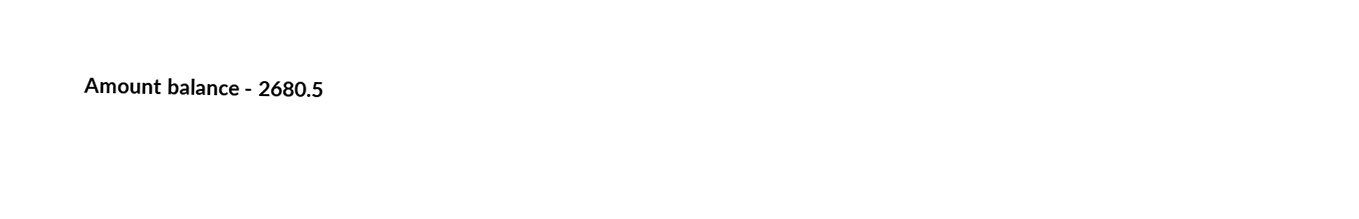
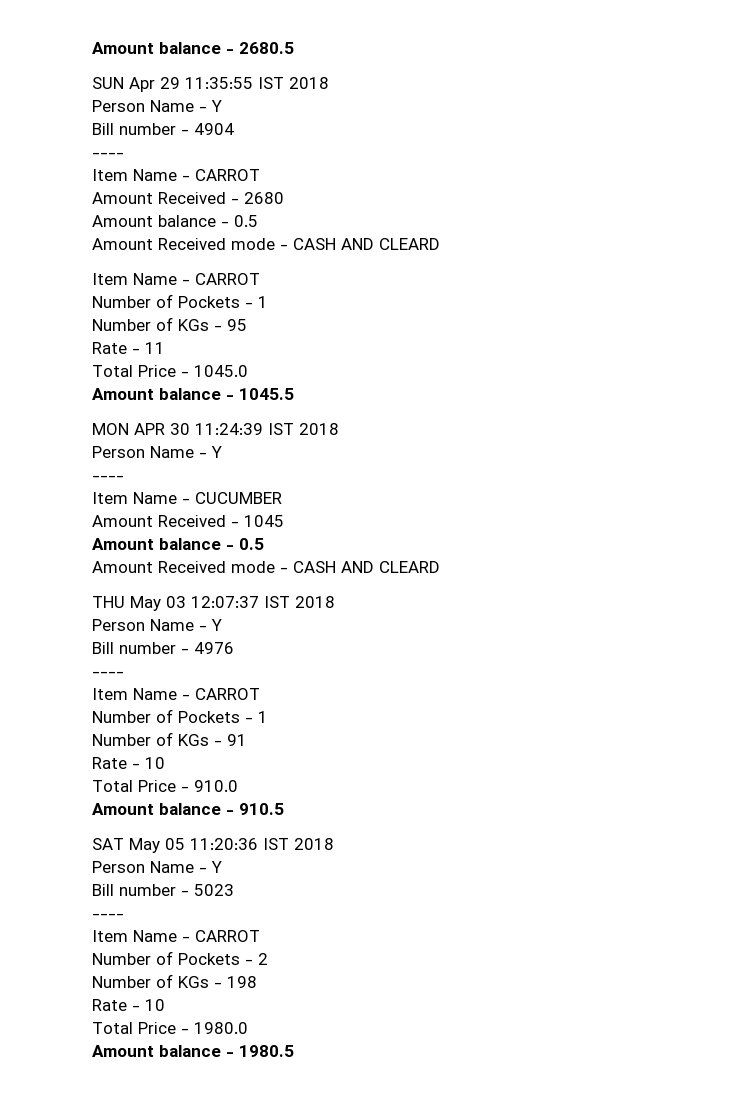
(325, 89) none -> [92,77,329,92] [92,100,222,112] [92,123,234,135] [92,152,124,158] [92,169,260,181] [92,192,284,204] [92,215,258,227] [92,238,440,250] [92,273,260,285] [92,294,268,308] [92,317,247,331] [92,342,165,354] [92,365,248,377] [92,388,294,400] [92,423,339,435] [92,446,222,458] [92,475,124,481] [92,492,282,504] [92,515,284,527] [92,538,264,550] [92,561,440,573] [92,596,335,611] [92,619,222,631] [92,642,234,654] [92,671,124,677] [92,688,260,700] [92,709,268,723] [92,732,247,746] [92,757,165,769] [92,780,238,792] [92,803,284,815] [92,838,334,853] [92,861,222,873] [92,884,234,896] [92,913,124,919] [92,930,260,942] [92,951,268,965] [92,974,257,988] [92,999,165,1011] [92,1022,248,1034] [92,1045,294,1057] // SUN Apr 29 11:35:55 IST 2018 // Person Name - Y // Bill number - 4904 // ---- // Item Name - CARROT // Amount Received - 2680 // Amount balance - 0.5 // Amount Received mode - CASH AND CLEARD // Item Name - CARROT // Number of Pockets - 1 // Number of KGs - 95 // Rate - 11 // Total Price - 1045.0 // Amount balance - 1045.5 // MON APR 30 11:24:39 IST 2018 // Person Name - Y // ---- // Item Name - CUCUMBER // Amount Received - 1045 // Amount balance - 0.5 // Amount Received mode - CASH AND CLEARD // THU May 03 12:07:37 IST 2018 // Person Name - Y // Bill number - 4976 // ---- // Item Name - CARROT // Number of Pockets - 1 // Number of KGs - 91 // Rate - 10 // Total Price - 910.0 // Amount balance - 910.5 // SAT May 05 11:20:36 IST 2018 // Person Name - Y // Bill number - 5023 // ---- // Item Name - CARROT // Number of Pockets - 2 // Number of KGs - 198 // Rate - 10 // Total Price - 1980.0 // Amount balance - 1980.5

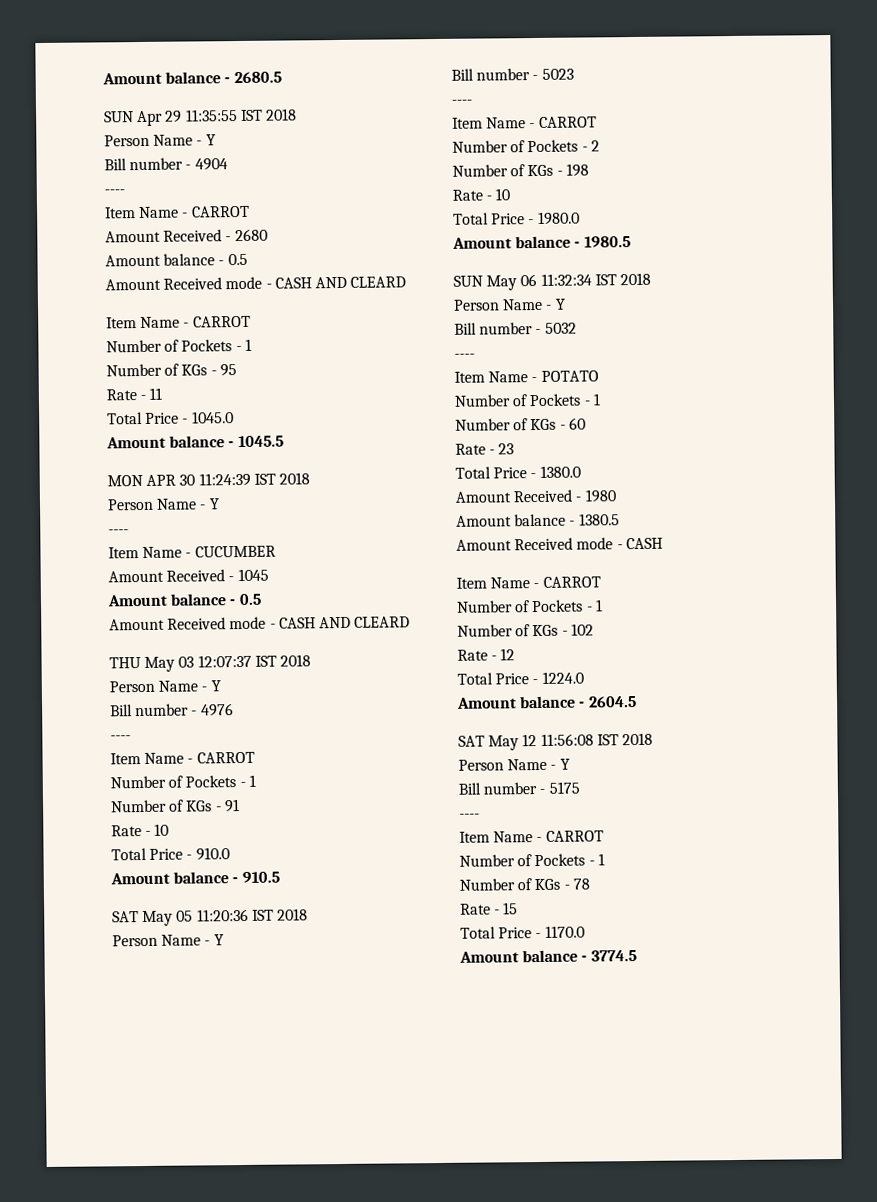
(294, 1051) none -> [453,272,651,291] [453,298,566,311] [454,322,577,335] [454,353,475,359] [454,370,599,383] [454,393,601,407] [455,417,586,431] [455,443,515,455] [455,465,581,479] [455,489,617,503] [456,513,620,527] [456,537,663,551] [456,576,601,589] [456,599,603,613] [457,623,594,637] [457,648,516,661] [457,671,584,685] [456,695,637,709] [458,732,653,751] [458,758,570,771] [458,781,580,795] [459,813,480,819] [459,830,604,843] [459,853,605,867] [459,878,590,891] [460,902,519,915] [460,925,585,939] [459,949,637,963] // SUN May 06 11:32:34 IST 2018 // Person Name - Y // Bill number - 5032 // ---- // Item Name - POTATO // Number of Pockets - 1 // Number of KGs - 60 // Rate - 23 // Total Price - 1380.0 // Amount Received - 1980 // Amount balance - 1380.5 // Amount Received mode - CASH // Item Name - CARROT // Number of Pockets - 1 // Number of KGs - 102 // Rate - 12 // Total Price - 1224.0 // Amount balance - 2604.5 // SAT May 12 11:56:08 IST 2018 // Person Name - Y // Bill number - 5175 // ---- // Item Name - CARROT // Number of Pockets - 1 // Number of KGs - 78 // Rate - 15 // Total Price - 1170.0 // Amount balance - 3774.5

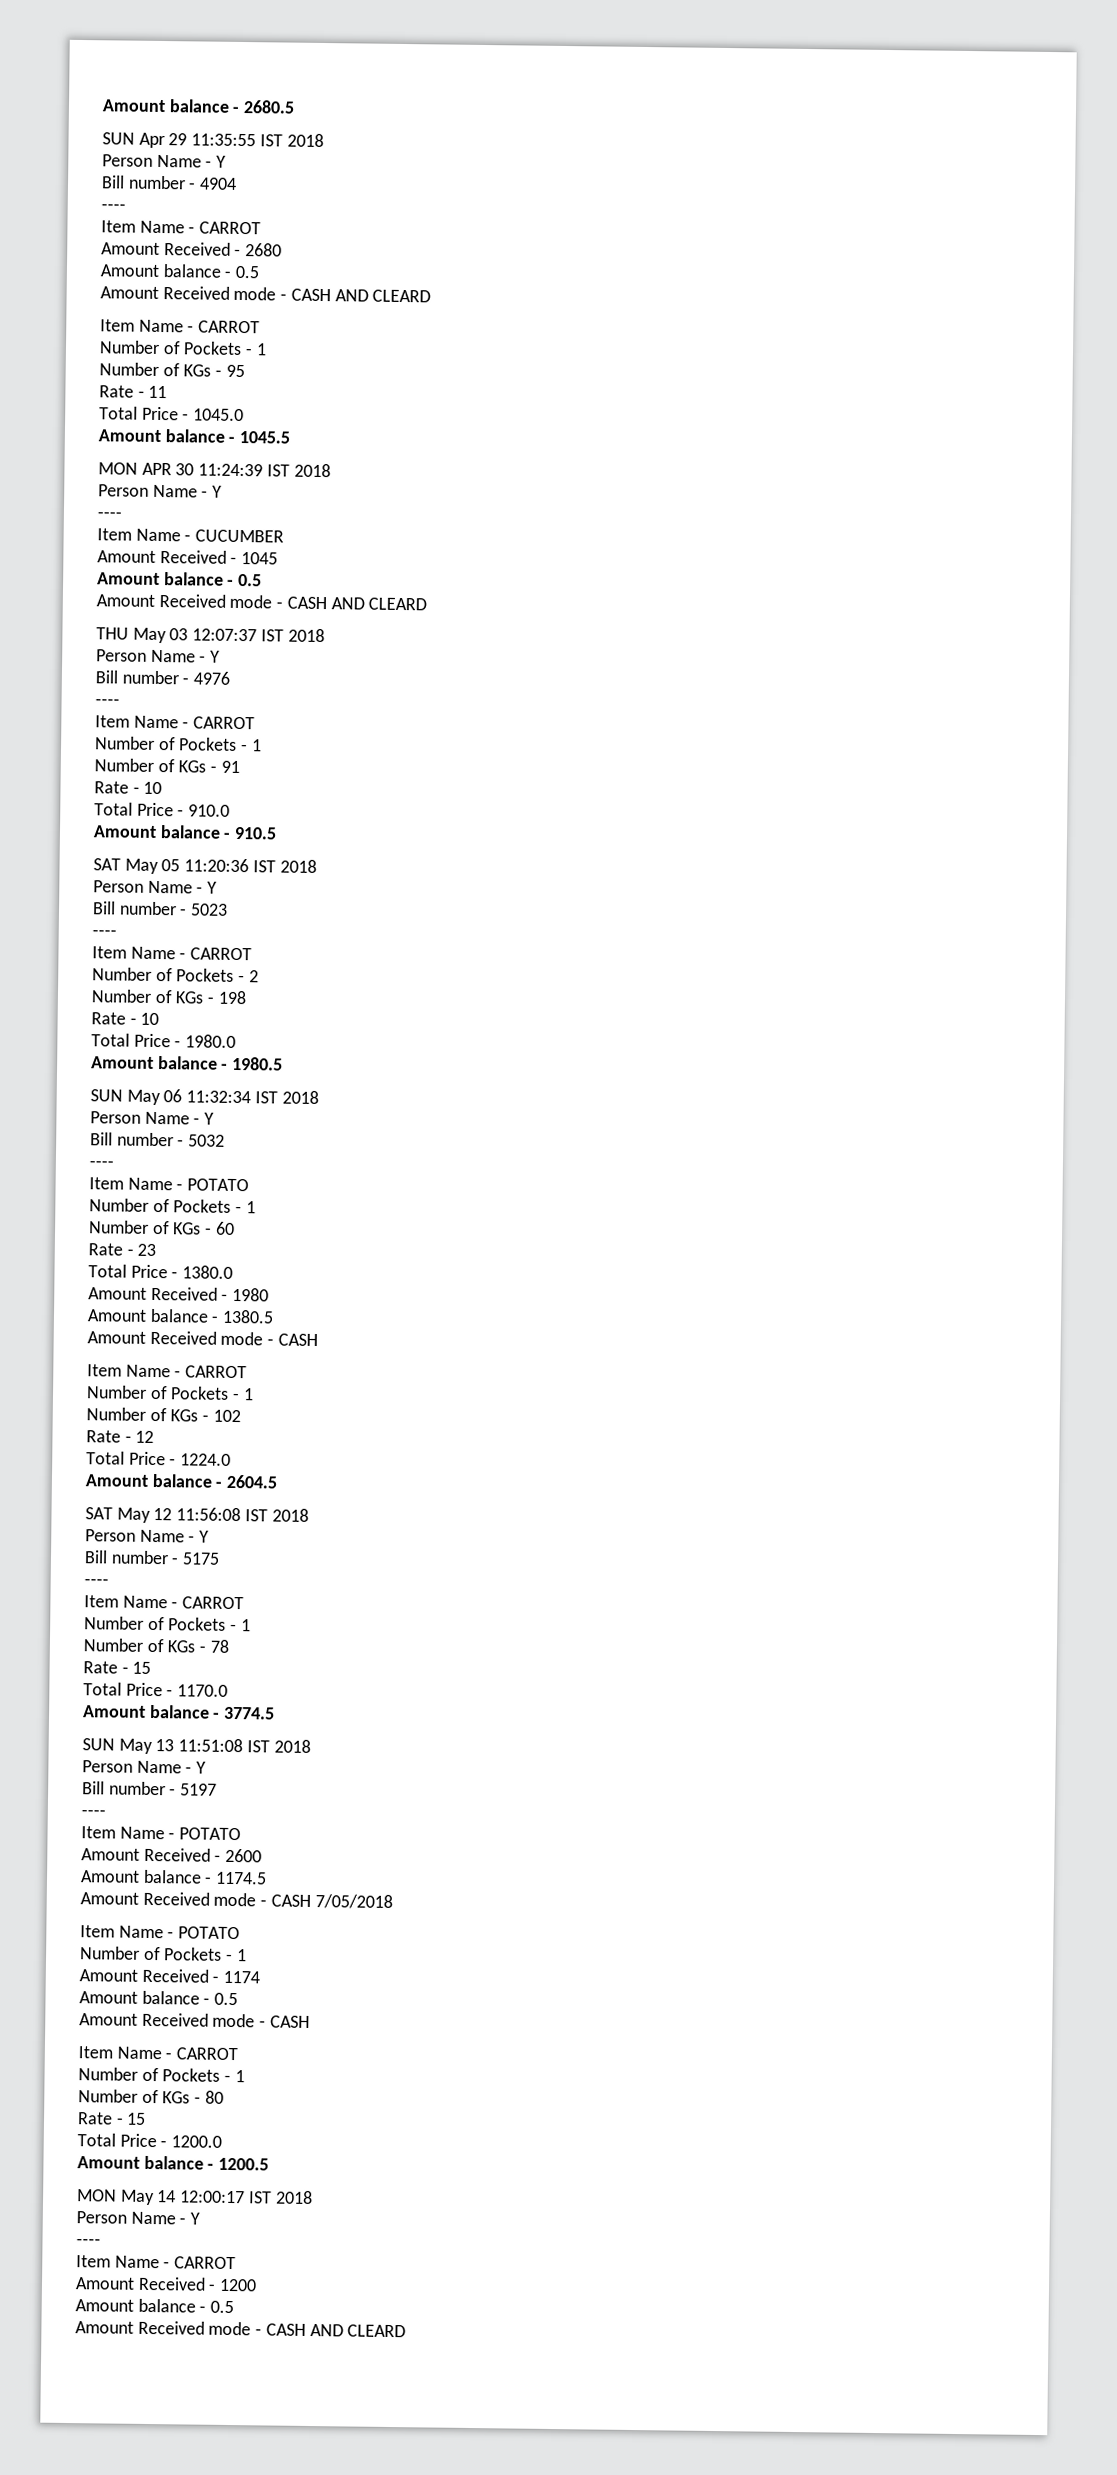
(637, 956) none -> [82,1738,311,1755] [82,1760,207,1774] [82,1781,218,1796] [81,1809,106,1817] [81,1826,242,1841] [81,1847,263,1863] [80,1869,268,1885] [80,1891,393,1909] [80,1925,241,1940] [80,1946,247,1962] [79,1968,261,1984] [79,1990,239,2006] [79,2012,310,2028] [78,2046,239,2061] [78,2067,245,2083] [78,2089,224,2104] [77,2112,147,2125] [77,2133,223,2148] [77,2155,270,2171] [77,2189,313,2206] [76,2211,201,2225] [76,2238,101,2246] [76,2255,237,2270] [75,2276,258,2292] [75,2298,235,2314] [75,2320,407,2338] // SUN May 13 11:51:08 IST 2018 // Person Name - Y // Bill number - 5197 // ---- // Item Name - POTATO // Amount Received - 2600 // Amount balance - 1174.5 // Amount Received mode - CASH 7/05/2018 // Item Name - POTATO // Number of Pockets - 1 // Amount Received - 1174 // Amount balance - 0.5 // Amount Received mode - CASH // Item Name - CARROT // Number of Pockets - 1 // Number of KGs - 80 // Rate - 15 // Total Price - 1200.0 // Amount balance - 1200.5 // MON May 14 12:00:17 IST 2018 // Person Name - Y // ---- // Item Name - CARROT // Amount Received - 1200 // Amount balance - 0.5 // Amount Received mode - CASH AND CLEARD

